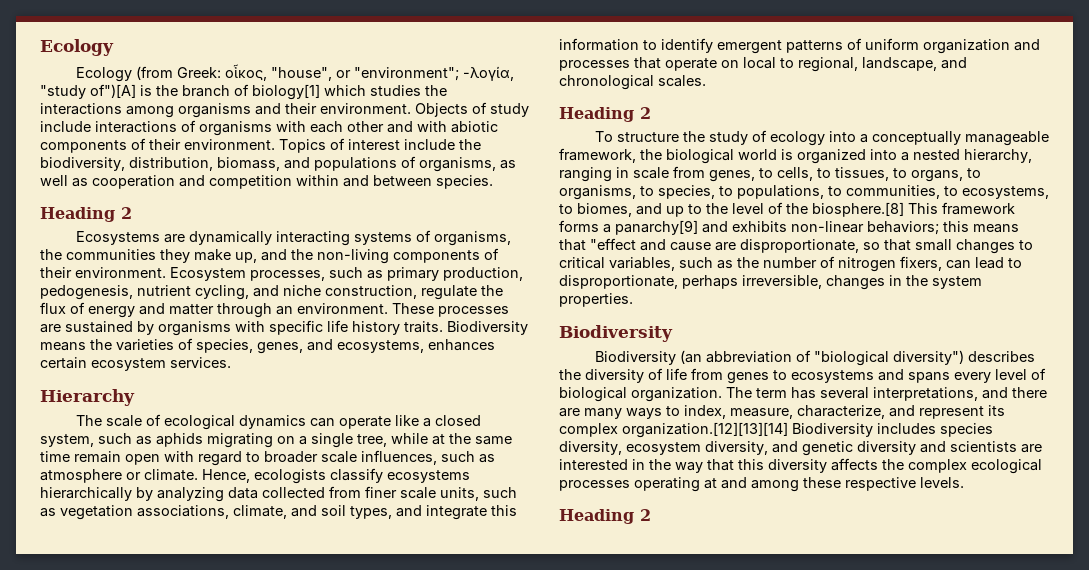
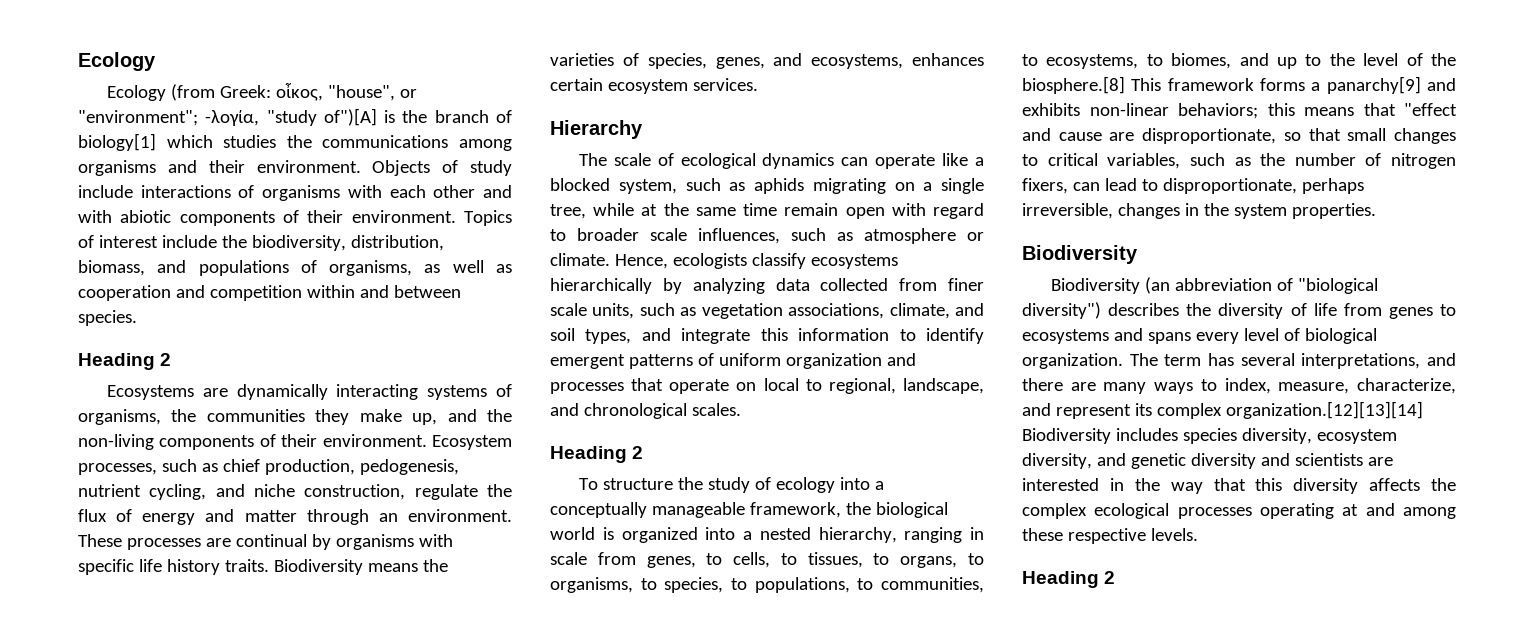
[40,103,122,115] interactions -> [322,135,449,148] communications
[387,267,439,281] primary -> [222,459,260,472] chief
[65,321,133,333] sustained -> [235,534,307,547] continual
[434,415,481,426] closed -> [550,178,610,191] blocked

